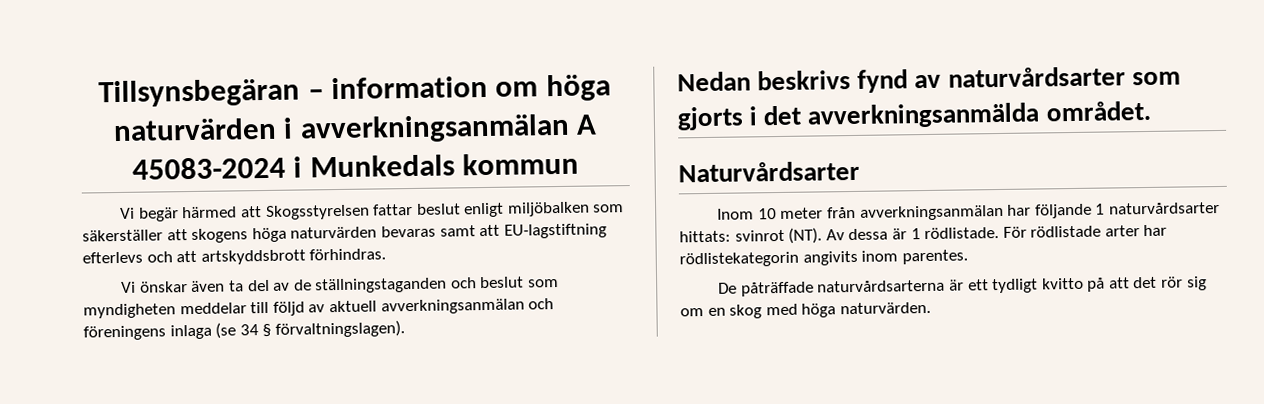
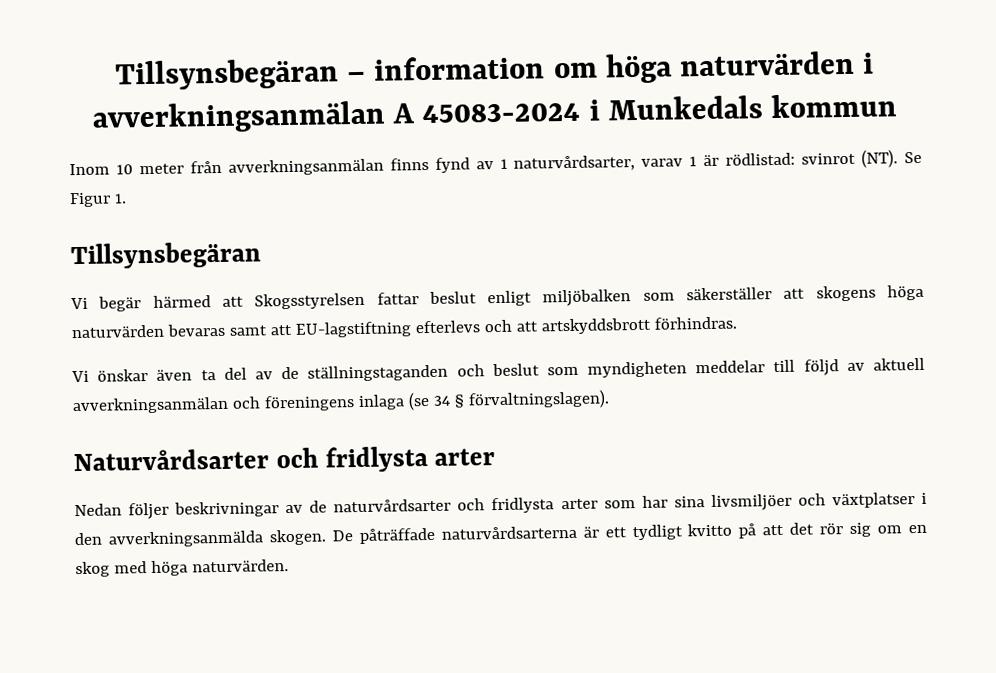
(580, 164) none -> [69,149,922,176] [69,192,127,208] [70,241,261,270] // Inom 10 meter från avverkningsanmälan finns fynd av 1 naturvårdsarter, varav 1 är rödlistad: svinrot (NT). Se Figur 1. // Tillsynsbegäran
[677,66,1181,93] [677,100,1151,131] [678,160,860,183] [717,202,1220,221] [679,224,1168,244] [679,249,968,268] Nedan beskrivs fynd av naturvårdsarter som gjorts i det avverkningsanmälda området. // Naturvårdsarter // Inom 10 meter från avverkningsanmälan har följande 1 naturvårdsarter hittats: svinrot (NT). Av dessa är 1 rödlistade. För rödlistade arter har rödlistekategorin angivits inom parentes. // -> [73,446,496,473] [74,492,927,520] [74,529,326,548] Naturvårdsarter och fridlysta arter // Nedan följer beskrivningar av de naturvårdsarter och fridlysta arter som har sina livsmiljöer och växtplatser i den avverkningsanmälda skogen.

